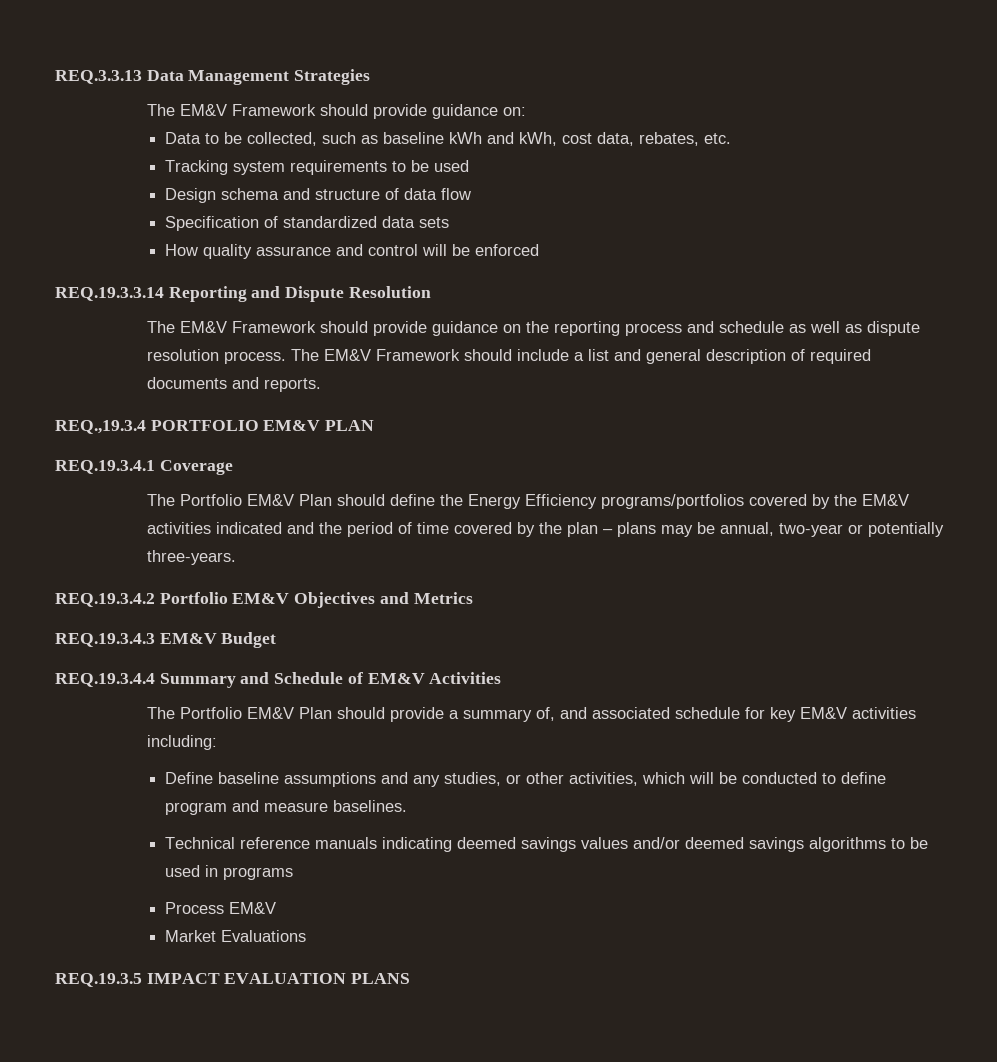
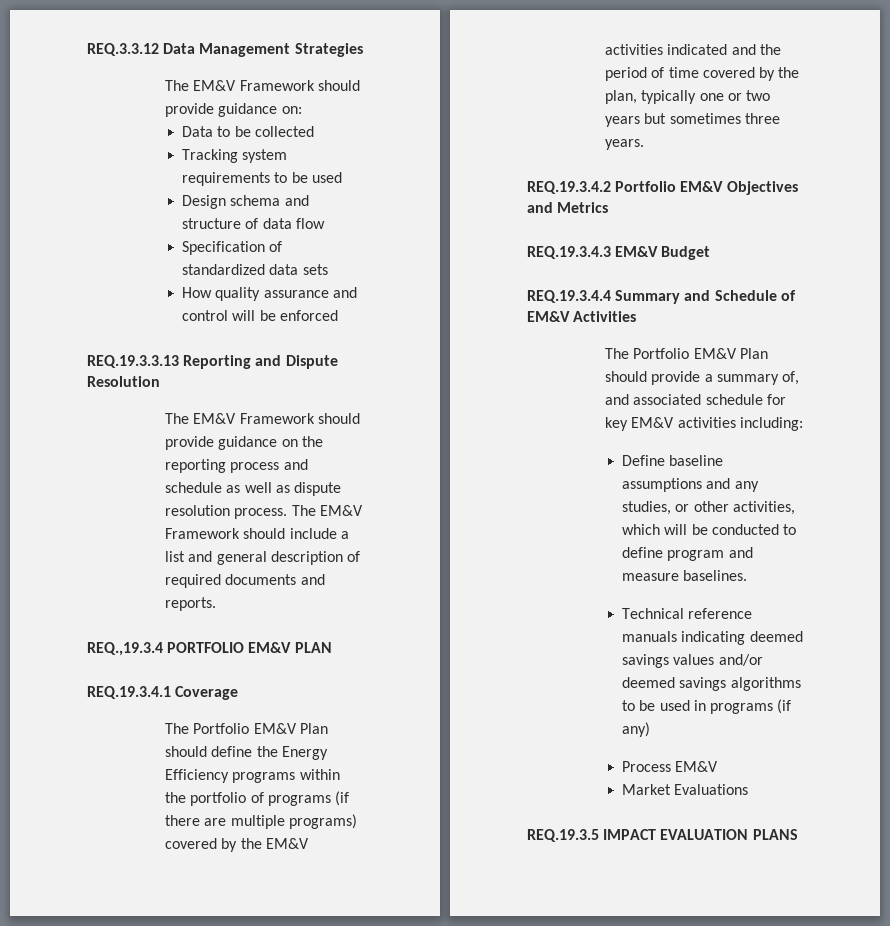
[55,70,142,84] REQ.3.3.13 -> [87,43,159,56] REQ.3.3.12
[246,132,731,146] collected, such as baseline kWh and kWh, cost data, rebates, etc. -> [254,126,314,137] collected
[55,287,164,301] REQ.19.3.3.14 -> [87,355,179,368] REQ.19.3.3.13
[600,494,744,509] programs/portfolios -> [232,769,340,783] [165,791,349,806] [165,814,357,829] programs within the portfolio of programs (if there are multiple programs)
[566,522,944,537] [146,550,236,565] plan – plans may be annual, two-year or potentially three-years. -> [605,90,770,104] [605,113,780,127] [605,139,645,150] plan, typically one or two years but sometimes three years.
(293, 873) none -> [777,699,792,714] [622,722,651,737] (if any)

